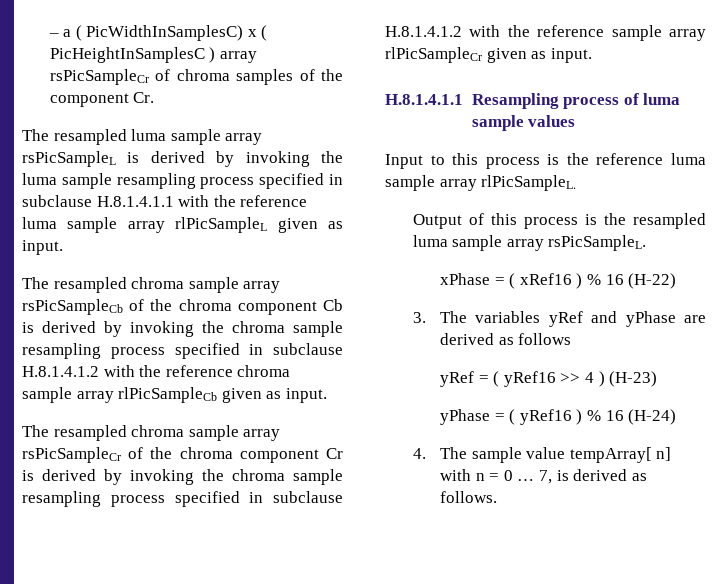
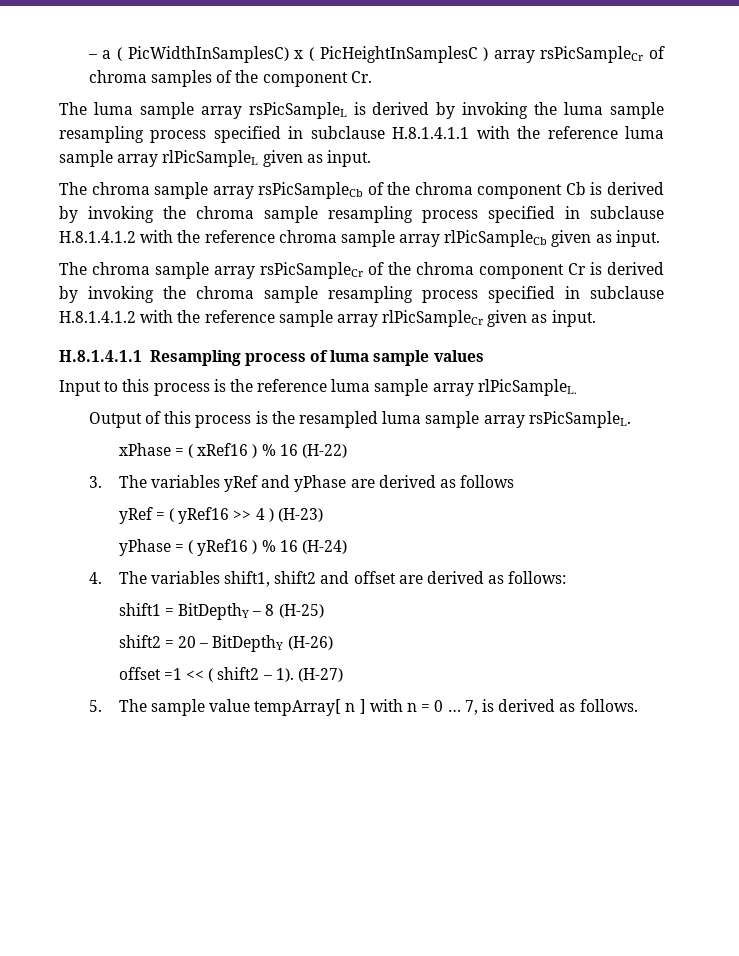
[53,129,127,145] resampled -> (87, 108) none
[53,277,127,293] resampled -> (87, 188) none
[53,425,127,441] resampled -> (87, 268) none
(468, 453) none -> [150,571,567,587] [118,603,324,620] [118,635,333,652] [118,667,344,682] [88,699,147,712] variables shift1, shift2 and offset are derived as follows: // shift1 = BitDepthY – 8 (H-25) // shift2 = 20 – BitDepthY (H-26) // offset =1 << ( shift2 – 1). (H-27) // 5. The
[656,447,672,461] n] -> [345,699,366,714] n ]

